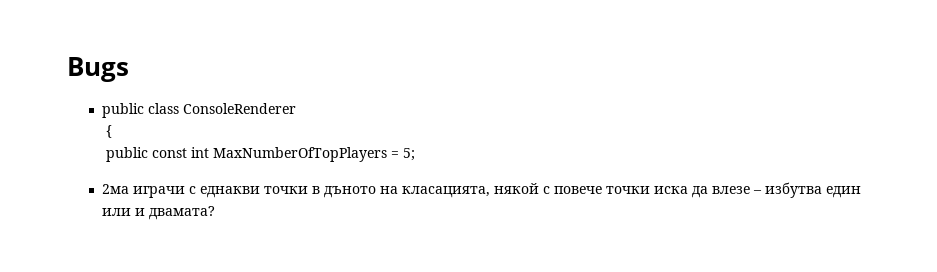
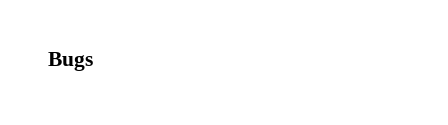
[101,103,296,118] [106,125,113,138] [106,147,416,162] [101,182,861,198] [101,206,215,220] // public class ConsoleRenderer // { // public const int MaxNumberOfTopPlayers = 5; // 2ма играчи с еднакви точки в дъното на класацията, някой с повече точки иска да влезе – избутва един или и двамата? -> (93, 61) none

